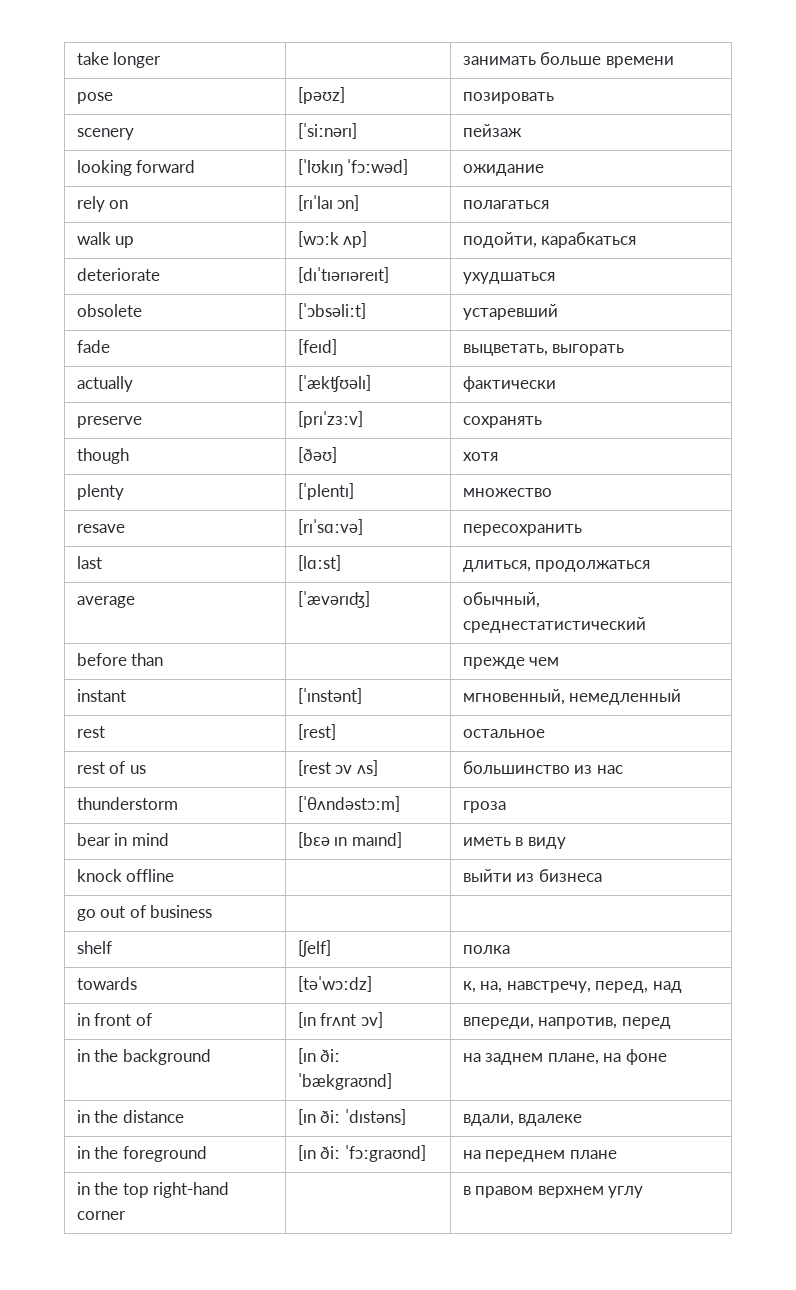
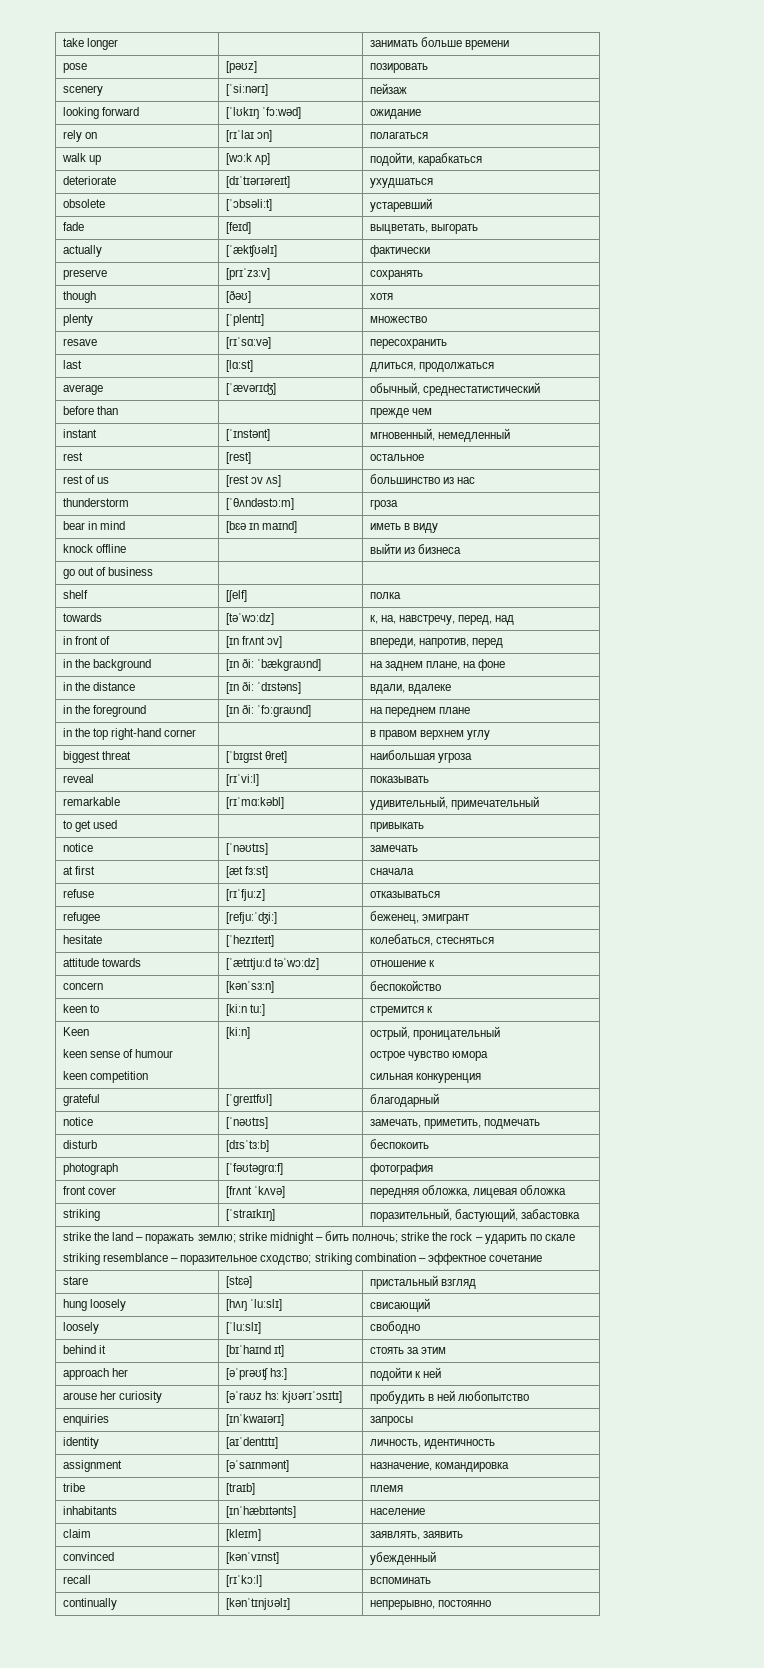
(644, 1192) none -> [63,751,132,763] [226,750,288,763] [370,750,473,763] [63,774,95,783] [226,773,260,786] [370,776,430,783] [63,797,121,806] [226,796,285,809] [370,796,540,810] [63,820,118,832] [370,822,425,832] [63,843,94,852] [226,842,269,855] [370,845,419,852] [63,866,96,875] [226,866,269,878] [370,868,415,875] [63,889,95,898] [226,888,266,901] [370,891,441,898] [63,912,101,924] [226,911,278,924] [370,911,471,924] [63,935,103,944] [226,934,275,947] [370,934,495,946] [63,958,142,967] [226,957,320,970] [370,960,436,967] [63,982,104,990] [226,980,275,993] [370,980,442,991] [63,1004,100,1013] [226,1004,266,1016] [370,1006,434,1016] [63,1027,90,1036] [63,1049,174,1058] [63,1071,149,1083] [226,1027,251,1039] [370,1026,501,1040] [370,1051,489,1061] [370,1073,482,1083] [63,1094,101,1106] [226,1093,273,1106] [370,1093,440,1107] [63,1117,94,1126] [226,1116,269,1129] [370,1119,541,1129] [63,1140,98,1149] [226,1139,270,1152] [370,1139,430,1149] [63,1163,119,1175] [226,1162,284,1175] [370,1163,434,1175] [63,1186,117,1195] [226,1185,286,1198] [370,1185,567,1198] [63,1209,101,1221] [226,1208,276,1221] [370,1208,581,1222] [63,1231,575,1244] [63,1253,543,1265] [63,1276,89,1285] [226,1276,253,1288] [370,1275,477,1289] [63,1299,127,1311] [226,1298,283,1311] [370,1298,431,1312] [63,1322,100,1334] [226,1321,262,1334] [370,1321,421,1334] [63,1345,107,1354] [226,1344,285,1357] [370,1347,447,1354] [63,1368,129,1380] [226,1367,288,1380] [370,1367,442,1381] [63,1391,163,1403] [226,1390,343,1403] [370,1390,530,1404] [63,1414,110,1426] [226,1413,285,1426] [370,1416,414,1426] [63,1437,100,1449] [226,1436,279,1449] [370,1439,496,1449] [63,1460,123,1472] [226,1459,290,1472] [370,1462,510,1472] [63,1483,86,1492] [226,1483,256,1495] [370,1485,404,1492] [63,1506,118,1515] [226,1505,297,1518] [370,1508,426,1515] [63,1529,92,1538] [226,1529,262,1541] [370,1531,464,1540] [63,1552,115,1561] [226,1551,280,1564] [370,1551,437,1565] [63,1575,92,1584] [226,1574,263,1587] [370,1577,432,1584] [63,1598,118,1610] [226,1597,291,1610] [370,1600,492,1610] // biggest threat | [ˈbɪgɪst θret] | наибольшая угроза // reveal | [rɪˈviːl] | показывать // remarkable | [rɪˈmɑːkəbl] | удивительный, примечательный // to get used | | привыкать // notice | [ˈnəʊtɪs] | замечать // at first | [æt fɜːst] | сначала // refuse | [rɪˈfjuːz] | отказываться // refugee | [refjuːˈʤiː] | беженец, эмигрант // hesitate | [ˈhezɪteɪt] | колебаться, стесняться // attitude towards | [ˈætɪtjuːd təˈwɔːdz] | отношение к // concern | [kənˈsɜːn] | беспокойство // keen to | [kiːn tuː] | стремится к // Keen // keen sense of humour // keen competition | [kiːn] | острый, проницательный // острое чувство юмора // сильная конкуренция // grateful | [ˈgreɪtfʊl] | благодарный // notice | [ˈnəʊtɪs] | замечать, приметить, подмечать // disturb | [dɪsˈtɜːb] | беспокоить // photograph | [ˈfəʊtəgrɑːf] | фотография // front cover | [frʌnt ˈkʌvə] | передняя обложка, лицевая обложка // striking | [ˈstraɪkɪŋ] | поразительный, бастующий, забастовка // strike the land – поражать землю; strike midnight – бить полночь; strike the rock – ударить по скале // striking resemblance – поразительное сходство; striking combination – эффектное сочетание // stare | [stɛə] | пристальный взгляд // hung loosely | [hʌŋ ˈluːslɪ] | свисающий // loosely | [ˈluːslɪ] | свободно // behind it | [bɪˈhaɪnd ɪt] | стоять за этим // approach her | [əˈprəʊʧ hɜː] | подойти к ней // arouse her curiosity | [əˈraʊz hɜː kjʊərɪˈɔsɪtɪ] | пробудить в ней любопытство // enquiries | [ɪnˈkwaɪərɪ] | запросы // identity | [aɪˈdentɪtɪ] | личность, идентичность // assignment | [əˈsaɪnmənt] | назначение, командировка // tribe | [traɪb] | племя // inhabitants | [ɪnˈhæbɪtənts] | население // claim | [kleɪm] | заявлять, заявить // convinced | [kənˈvɪnst] | убежденный // recall | [rɪˈkɔːl] | вспоминать // continually | [kənˈtɪnjʊəlɪ] | непрерывно, постоянно

